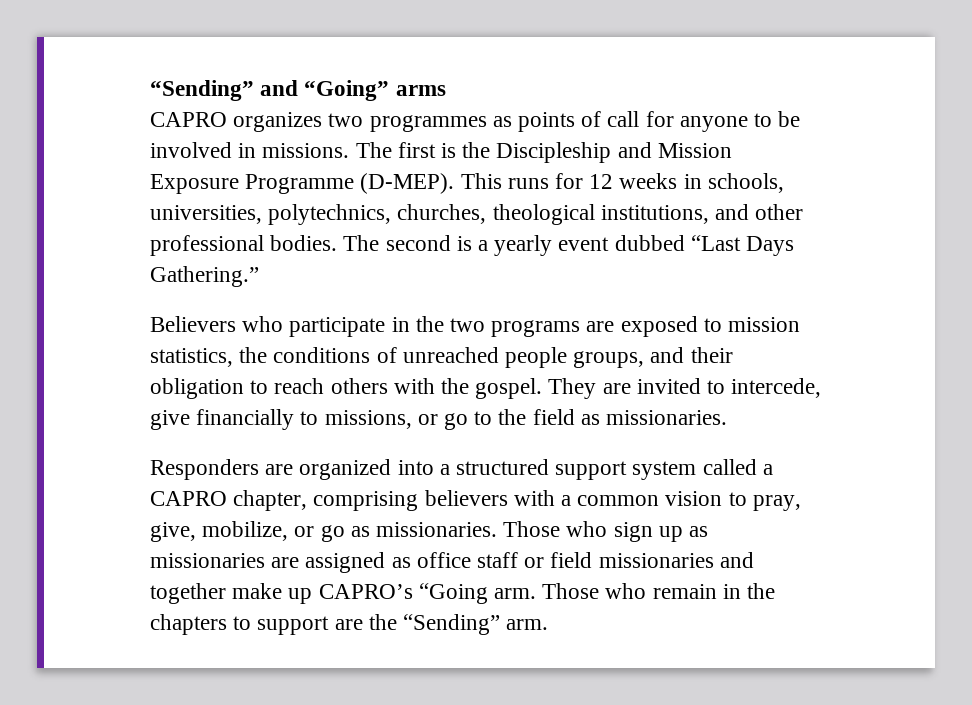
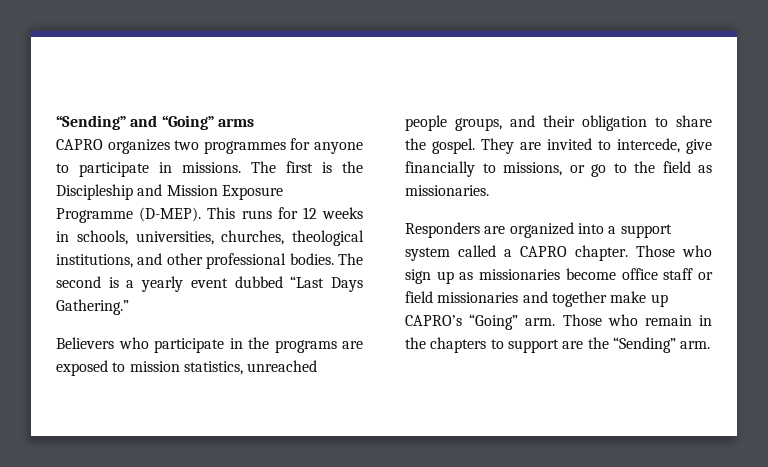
[492,111,640,132] as points of call -> (286, 147) none
[778,111,801,127] [150,142,232,158] be involved -> [79,162,149,177] participate
[268,204,392,225] polytechnics, -> (214, 238) none
[450,318,486,332] two -> (269, 343) none
[239,347,397,363] the conditions of -> (243, 368) none
[274,378,435,394] reach others with -> [676,115,712,127] share
[456,459,550,475] structured -> (617, 230) none
[233,490,801,511] [150,521,498,542] chapter, comprising believers with a common vision to pray, give, mobilize, or go as missionaries. -> [575,245,628,261] chapter.
[271,552,411,573] are assigned as -> [565,268,616,280] become
[418,583,488,604] “Going -> [469,314,519,330] “Going”

